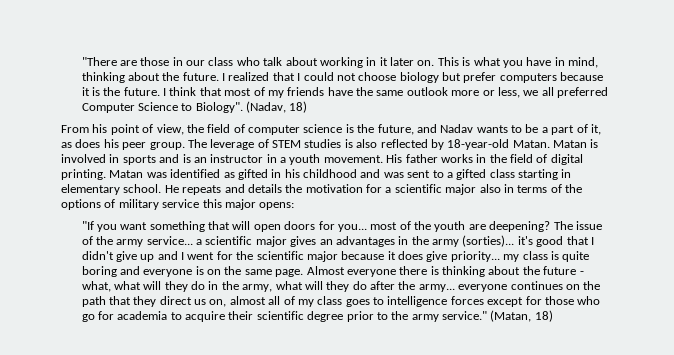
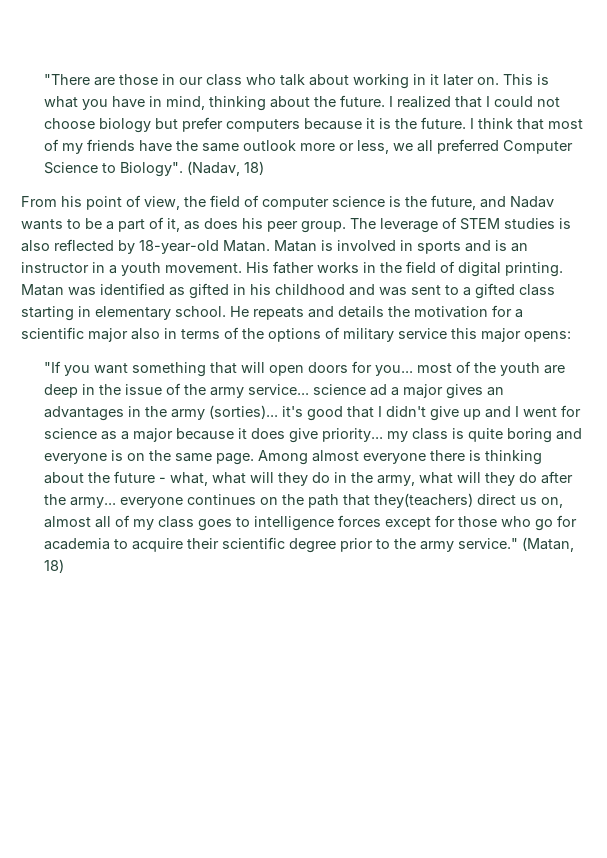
[489,221,573,232] deepening? The -> [44,384,122,398] deep in the
[196,236,253,245] a scientific -> [313,384,400,396] science ad a
[236,251,304,260] the scientific -> [44,428,130,440] science as a
[306,266,345,275] Almost -> [258,450,360,465] Among almost
[133,296,157,307] they -> [374,493,474,508] they(teachers)

